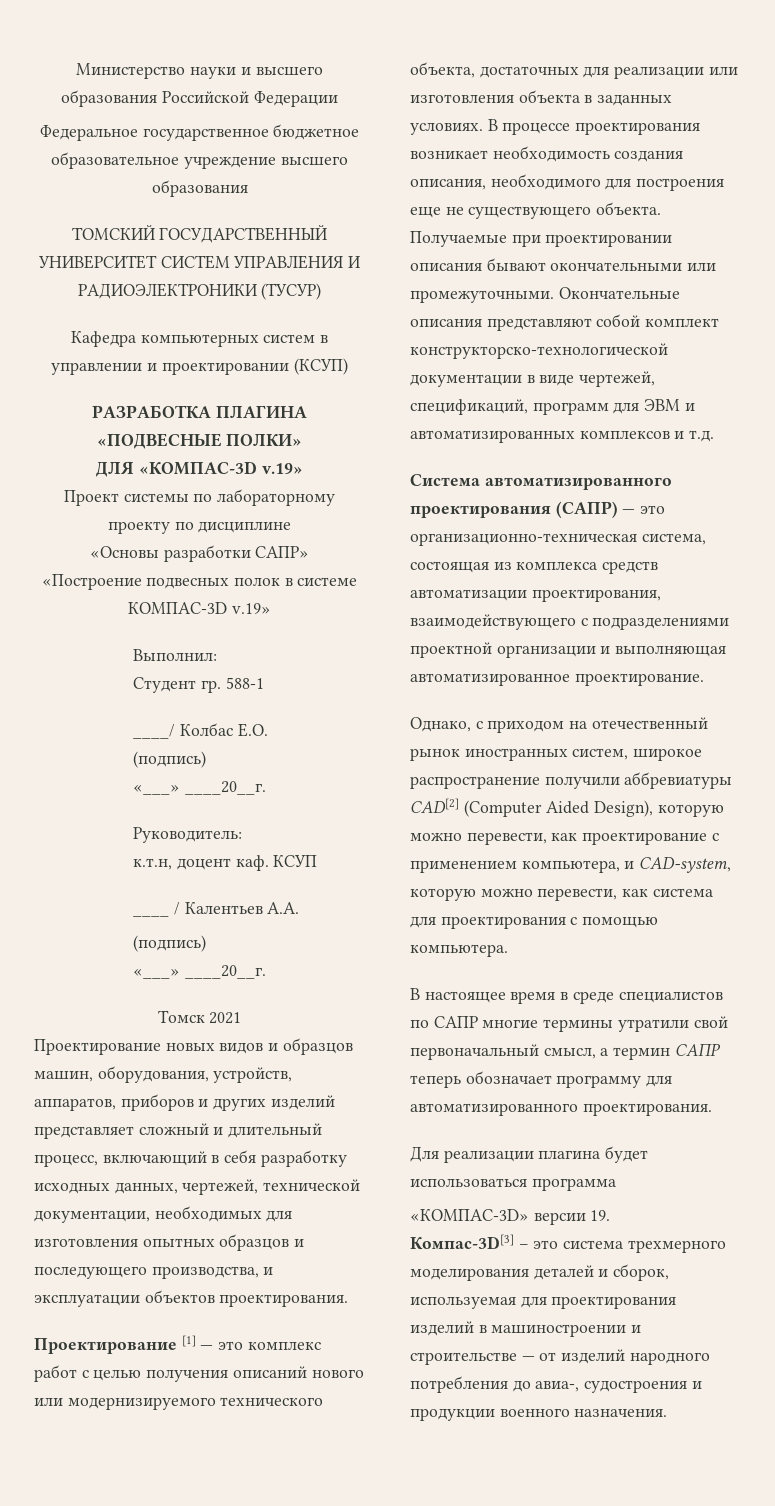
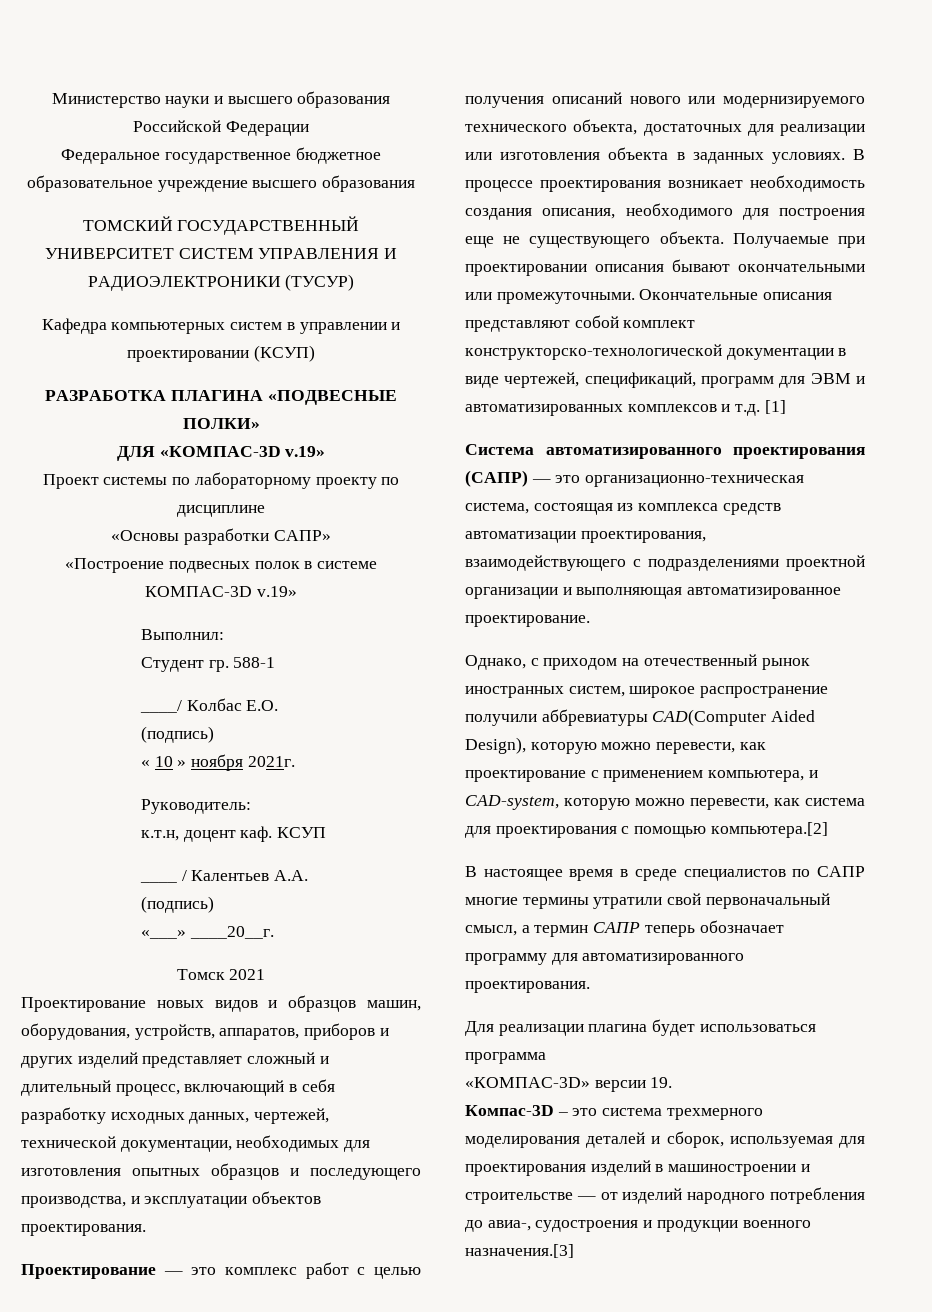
[133,781,267,795] «___» ____20__г. -> [141,754,295,771] « 10 » ноября 2021г.
[181,1335,196,1347] [1] -> (156, 1271) none
(715, 436) none -> [764,400,786,414] [1]
[410,798,542,817] CAD[2] (Computer -> [652,709,767,726] CAD(Computer
[410,944,508,957] компьютера. -> [710,822,828,838] компьютера.[2]
[410,1234,514,1250] Компас-3D[3] -> [465,1105,554,1116] Компас-3D
[574,1409,668,1417] назначения. -> [465,1244,574,1258] назначения.[3]

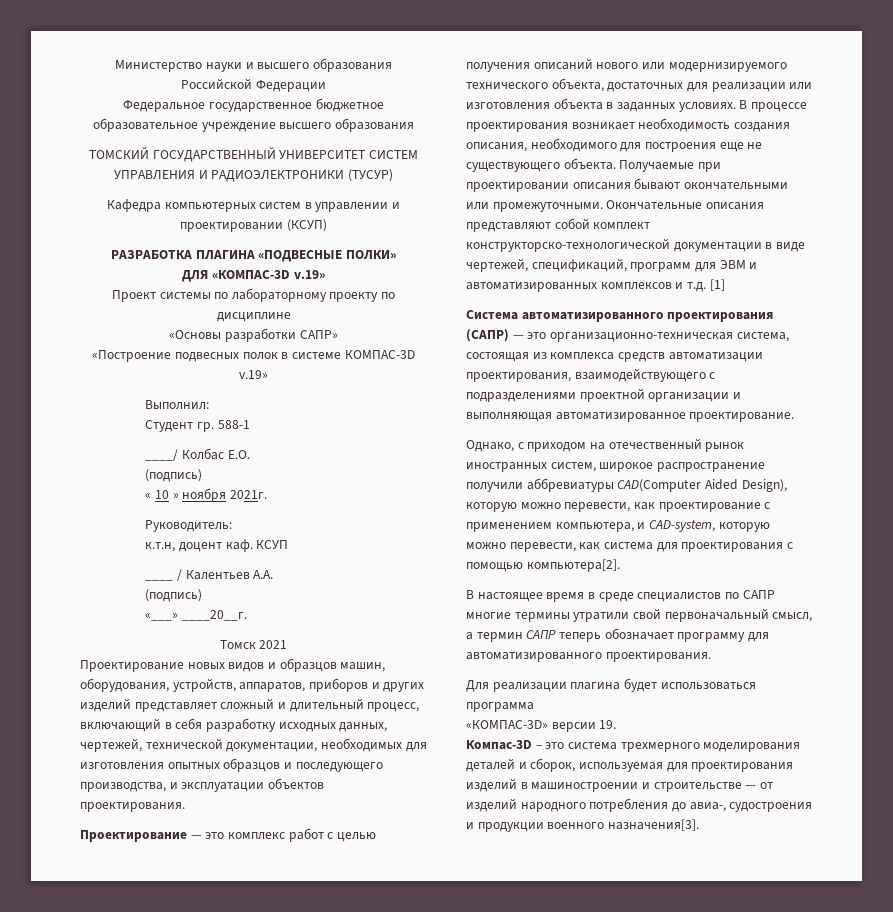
[710,822,828,838] компьютера.[2] -> [526,559,620,572] компьютера[2].
[465,1244,574,1258] назначения.[3] -> [607,819,699,831] назначения[3].

